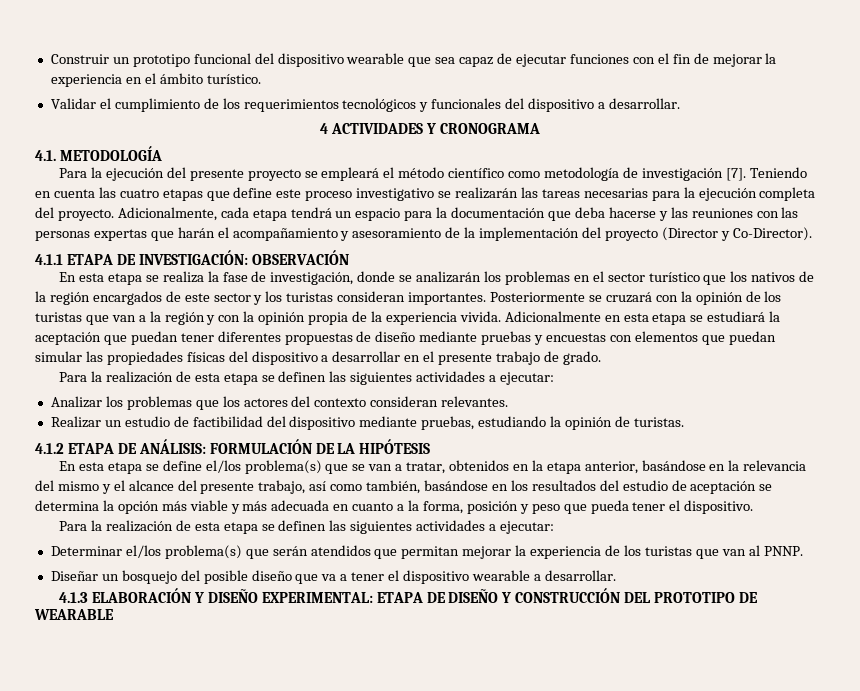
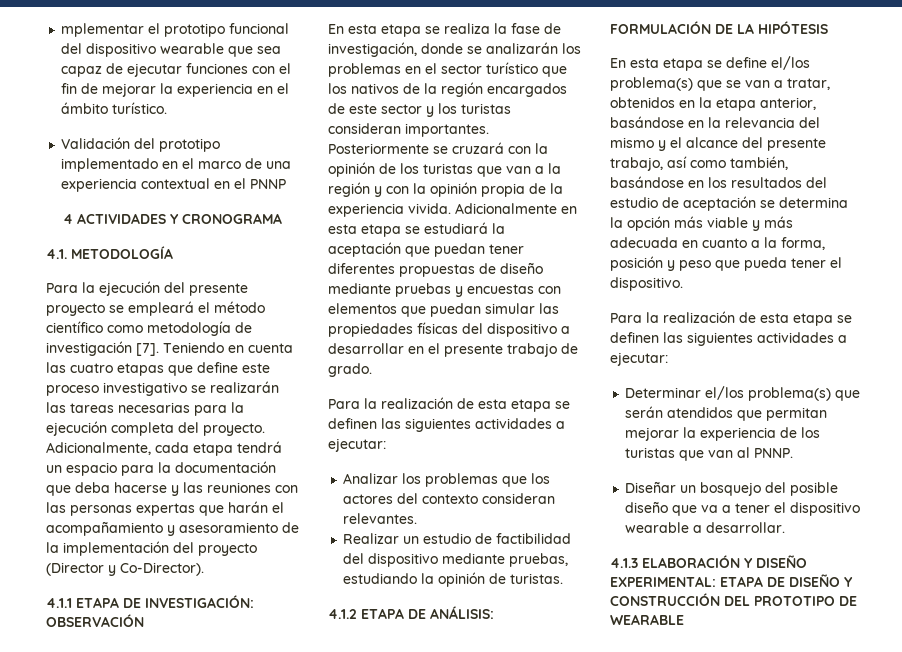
[50,54,130,64] Construir un -> [61,23,161,37] mplementar el
[50,98,680,112] Validar el cumplimiento de los requerimientos tecnológicos y funcionales del dispositivo a desarrollar. -> [61,137,221,152] [61,158,292,172] [61,178,287,192] Validación del prototipo implementado en el marco de una experiencia contextual en el PNNP

